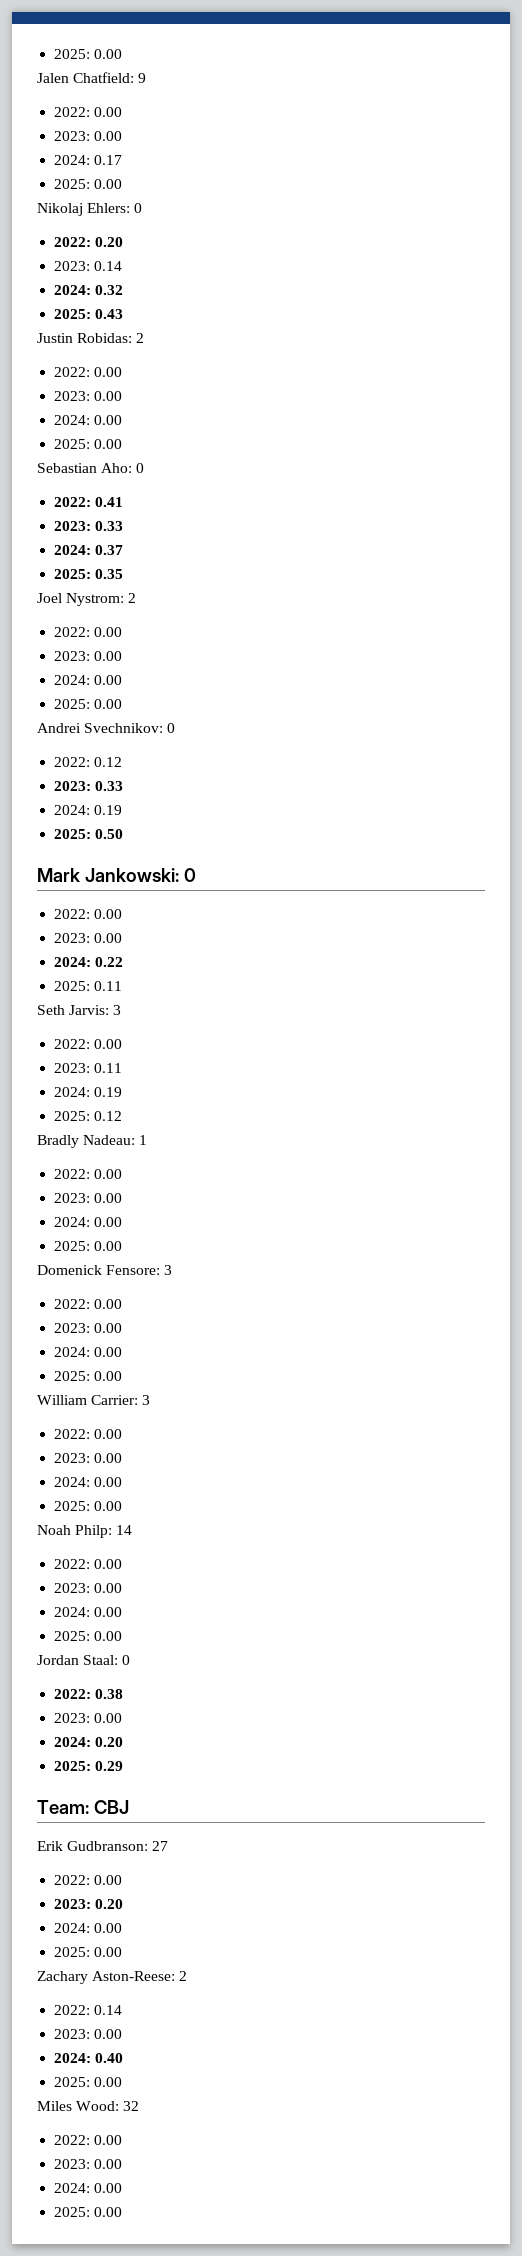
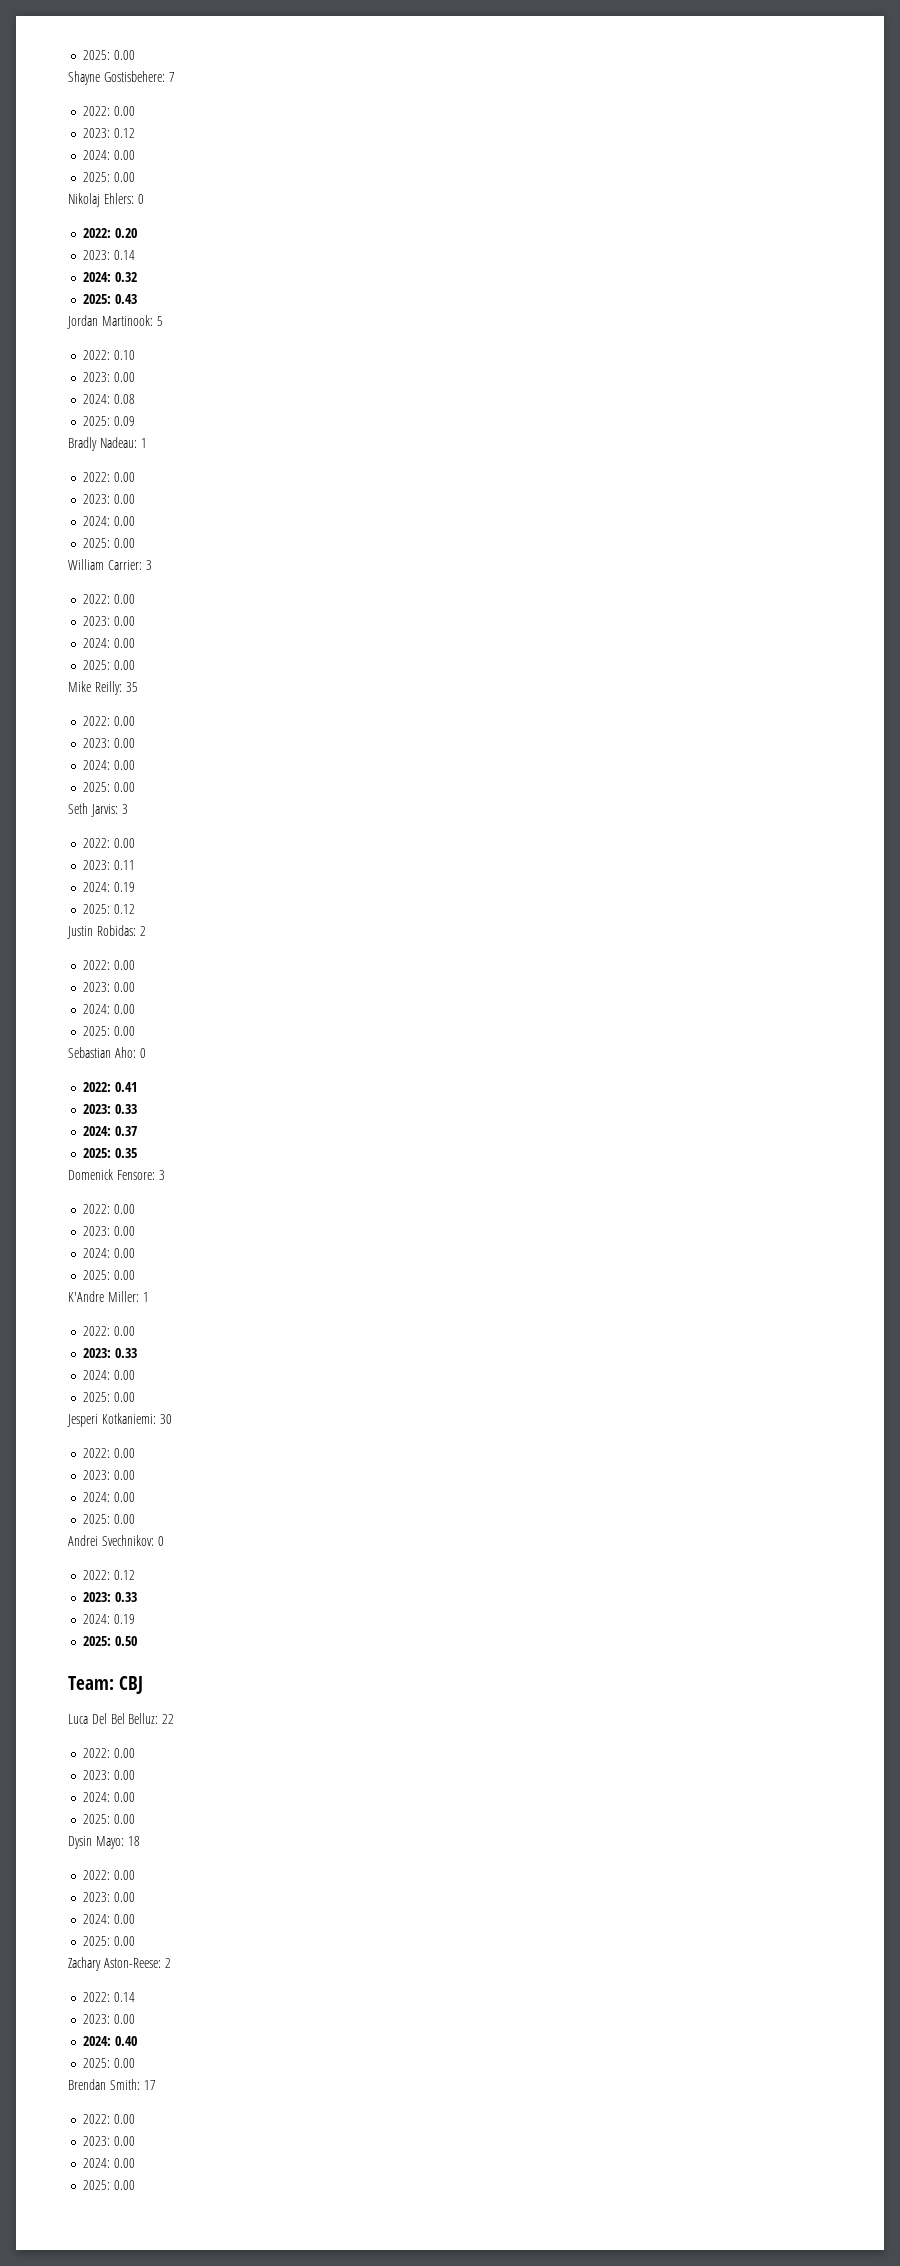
[54,49,123,59] [37,72,147,83] [54,107,123,117] [54,131,123,141] [54,155,123,165] 2025: 0.00 // Jalen Chatfield: 9 // 2022: 0.00 // 2023: 0.00 // 2024: 0.17 -> [83,50,136,60] [68,71,175,85] [83,106,136,116] [83,128,136,138] [83,150,136,160] 2025: 0.00 // Shayne Gostisbehere: 7 // 2022: 0.00 // 2023: 0.12 // 2024: 0.00
(124, 314) none -> [67,315,163,329] [83,350,136,360] [83,372,136,382] [83,394,136,404] [83,416,136,426] [68,437,147,451] [83,472,136,482] [83,494,136,504] [83,516,136,526] [83,538,136,548] [68,559,152,570] [83,594,136,604] [83,616,136,626] [83,638,136,648] [83,660,136,670] [68,681,138,695] [83,716,136,726] [83,738,136,748] [83,760,136,770] [83,782,136,792] [68,803,128,817] [83,838,136,848] [83,860,136,870] [83,882,136,892] [83,904,136,914] // Jordan Martinook: 5 // 2022: 0.10 // 2023: 0.00 // 2024: 0.08 // 2025: 0.09 // Bradly Nadeau: 1 // 2022: 0.00 // 2023: 0.00 // 2024: 0.00 // 2025: 0.00 // William Carrier: 3 // 2022: 0.00 // 2023: 0.00 // 2024: 0.00 // 2025: 0.00 // Mike Reilly: 35 // 2022: 0.00 // 2023: 0.00 // 2024: 0.00 // 2025: 0.00 // Seth Jarvis: 3 // 2022: 0.00 // 2023: 0.11 // 2024: 0.19 // 2025: 0.12
[37,593,137,606] Joel Nystrom: 2 -> [68,1169,165,1180] [83,1204,136,1214] [83,1226,136,1236] [83,1248,136,1258] [83,1270,136,1280] [68,1291,149,1302] [83,1326,136,1336] [83,1348,138,1358] [83,1370,136,1380] [83,1392,136,1402] [67,1413,172,1427] Domenick Fensore: 3 // 2022: 0.00 // 2023: 0.00 // 2024: 0.00 // 2025: 0.00 // K'Andre Miller: 1 // 2022: 0.00 // 2023: 0.33 // 2024: 0.00 // 2025: 0.00 // Jesperi Kotkaniemi: 30
[37,868,196,882] [54,909,123,919] [54,933,123,943] [54,957,124,967] [54,981,123,991] [37,1005,122,1015] [54,1039,123,1049] [54,1063,123,1073] [54,1087,123,1097] [54,1111,123,1121] [37,1135,148,1148] [54,1169,123,1179] [54,1193,123,1203] [54,1217,123,1227] [54,1241,123,1251] [37,1265,173,1275] [54,1299,123,1309] [54,1323,123,1333] [54,1347,123,1357] [54,1371,123,1381] [37,1395,151,1405] [54,1429,123,1439] [54,1453,123,1463] [54,1477,123,1487] [54,1501,123,1511] [37,1525,133,1538] [54,1559,123,1569] [54,1583,123,1593] [54,1607,123,1617] [54,1631,123,1641] [37,1655,131,1665] [54,1689,124,1699] [54,1713,123,1723] [54,1737,124,1747] [54,1761,124,1771] [37,1800,129,1814] [37,1841,169,1851] [54,1875,123,1885] [54,1899,124,1909] [54,1923,123,1933] [54,1947,123,1957] Mark Jankowski: 0 // 2022: 0.00 // 2023: 0.00 // 2024: 0.22 // 2025: 0.11 // Seth Jarvis: 3 // 2022: 0.00 // 2023: 0.11 // 2024: 0.19 // 2025: 0.12 // Bradly Nadeau: 1 // 2022: 0.00 // 2023: 0.00 // 2024: 0.00 // 2025: 0.00 // Domenick Fensore: 3 // 2022: 0.00 // 2023: 0.00 // 2024: 0.00 // 2025: 0.00 // William Carrier: 3 // 2022: 0.00 // 2023: 0.00 // 2024: 0.00 // 2025: 0.00 // Noah Philp: 14 // 2022: 0.00 // 2023: 0.00 // 2024: 0.00 // 2025: 0.00 // Jordan Staal: 0 // 2022: 0.38 // 2023: 0.00 // 2024: 0.20 // 2025: 0.29 // Team: CBJ // Erik Gudbranson: 27 // 2022: 0.00 // 2023: 0.20 // 2024: 0.00 // 2025: 0.00 -> [68,1676,144,1694] [68,1713,175,1724] [83,1748,136,1758] [83,1770,136,1780] [83,1792,136,1802] [83,1814,136,1824] [68,1836,140,1849] [83,1870,136,1880] [83,1892,136,1902] [83,1914,136,1924] [83,1936,136,1946] Team: CBJ // Luca Del Bel Belluz: 22 // 2022: 0.00 // 2023: 0.00 // 2024: 0.00 // 2025: 0.00 // Dysin Mayo: 18 // 2022: 0.00 // 2023: 0.00 // 2024: 0.00 // 2025: 0.00
[37,2101,140,2111] Miles Wood: 32 -> [68,2079,156,2090] Brendan Smith: 17

